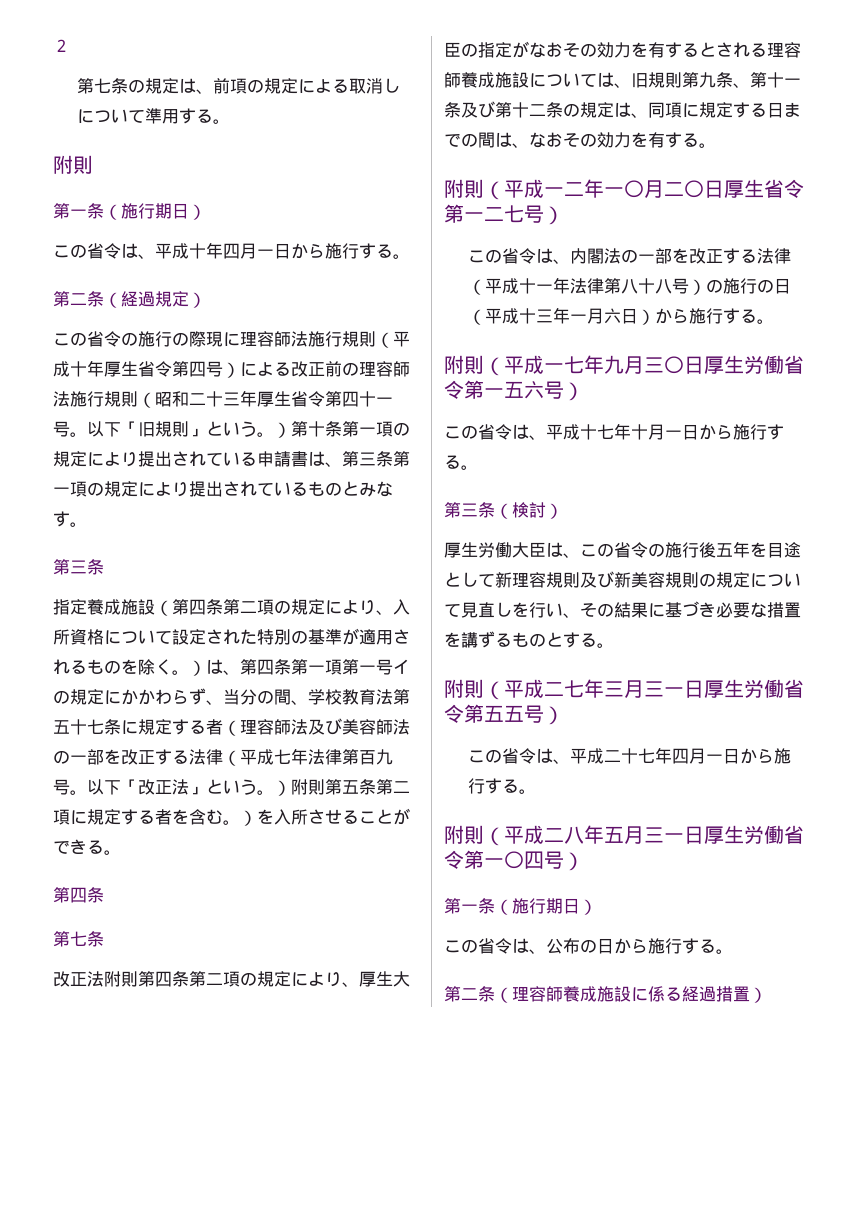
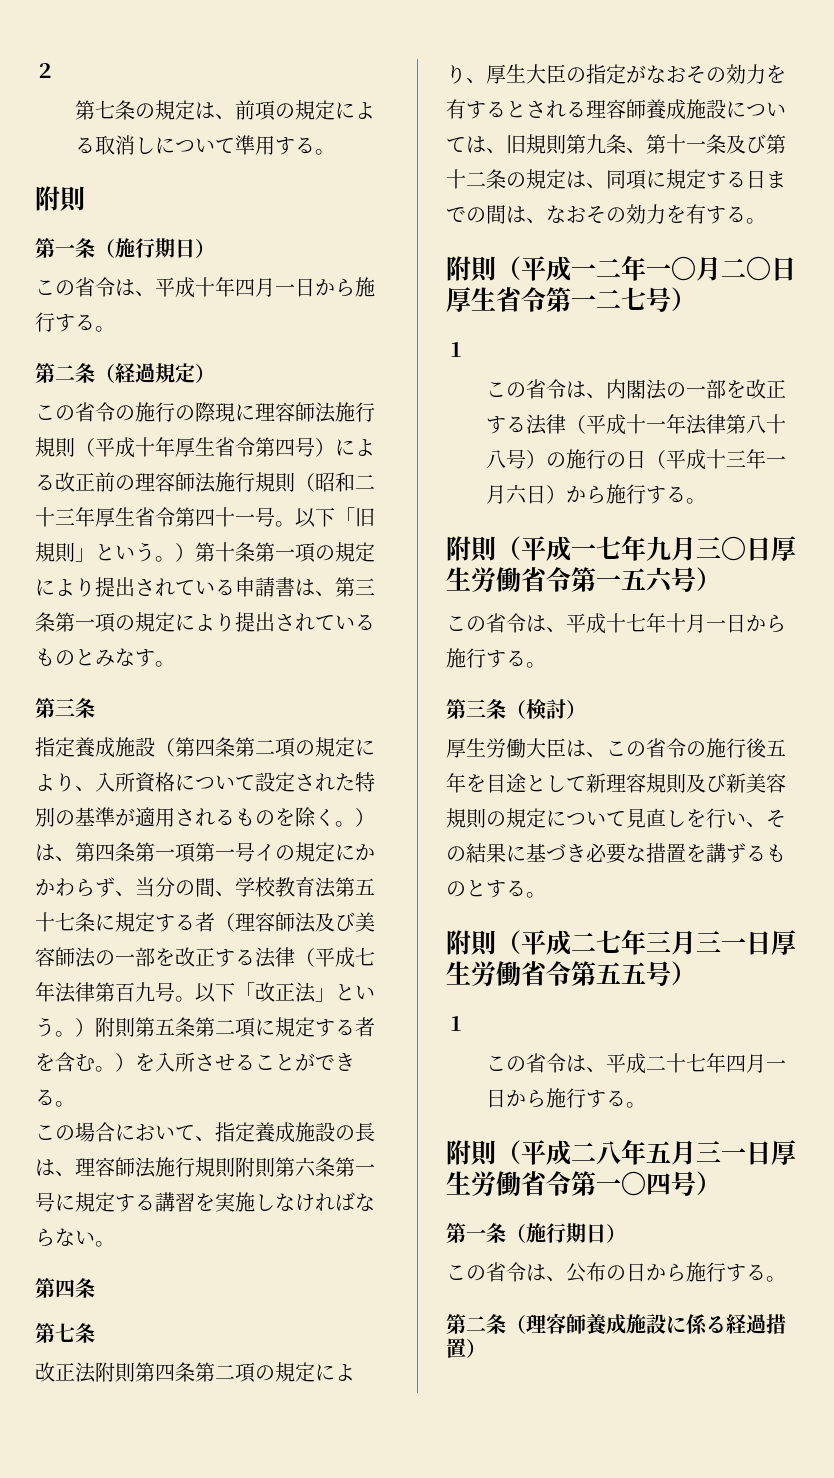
(121, 852) none -> [35,1122,375,1143] [35,1157,375,1178] [35,1192,375,1212] [35,1228,115,1247] // この場合において、指定養成施設の長は、理容師法施行規則附則第六条第一号に規定する講習を実施しなければならない。
(564, 215) none -> [446,342,466,357] // １
(564, 715) none -> [446,1016,466,1031] // １

